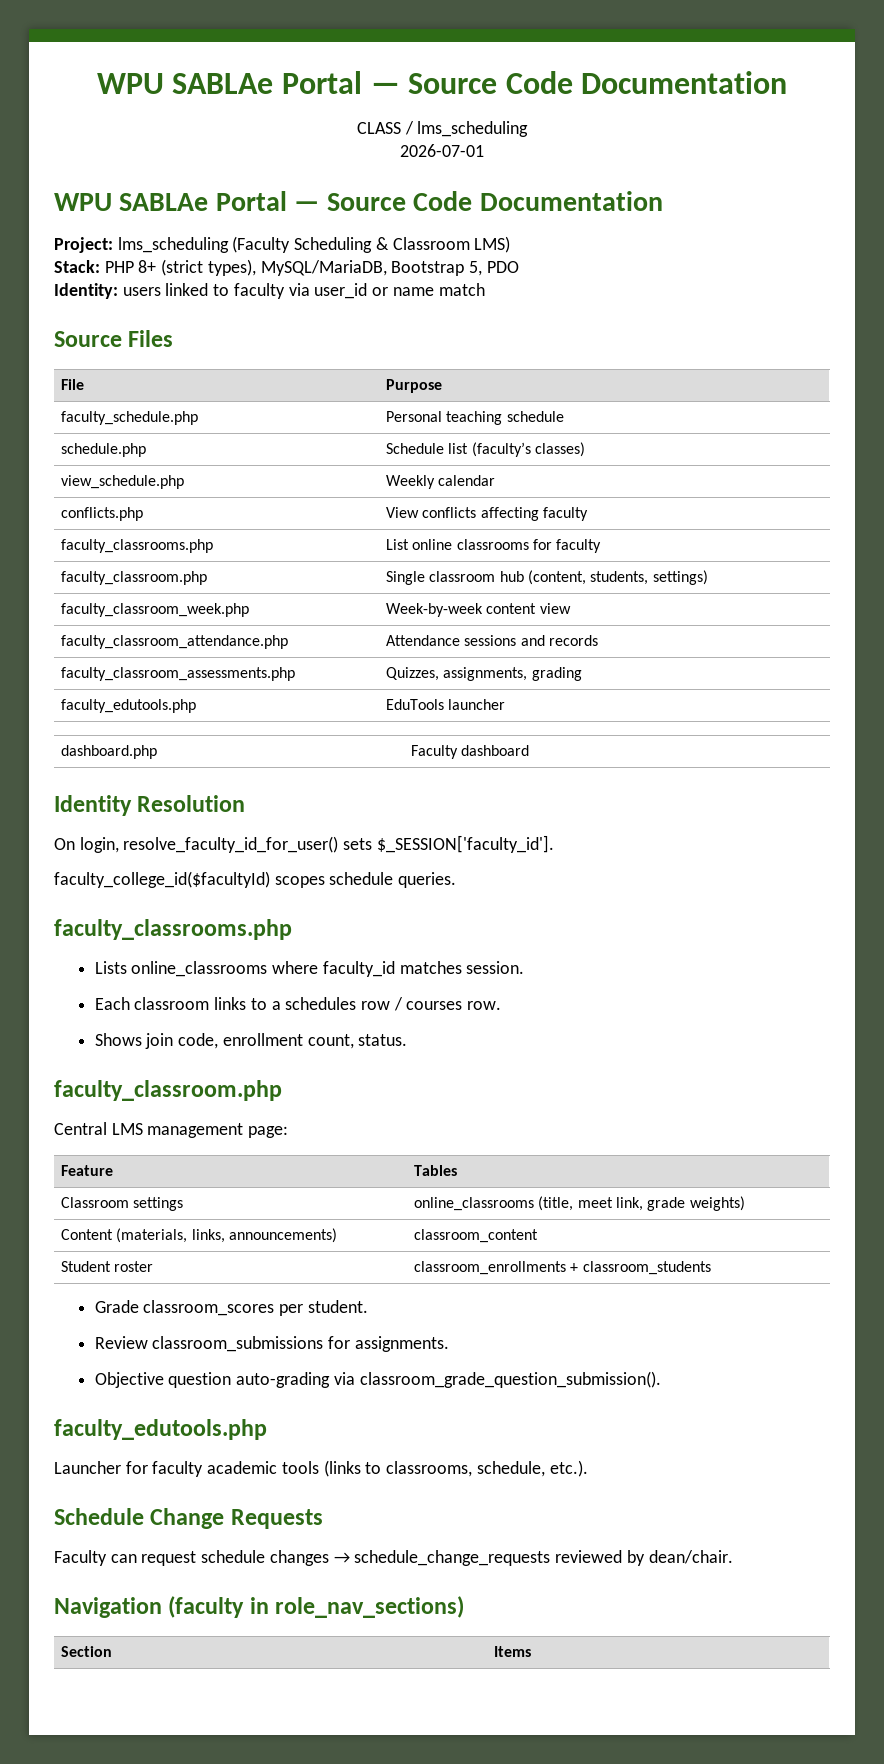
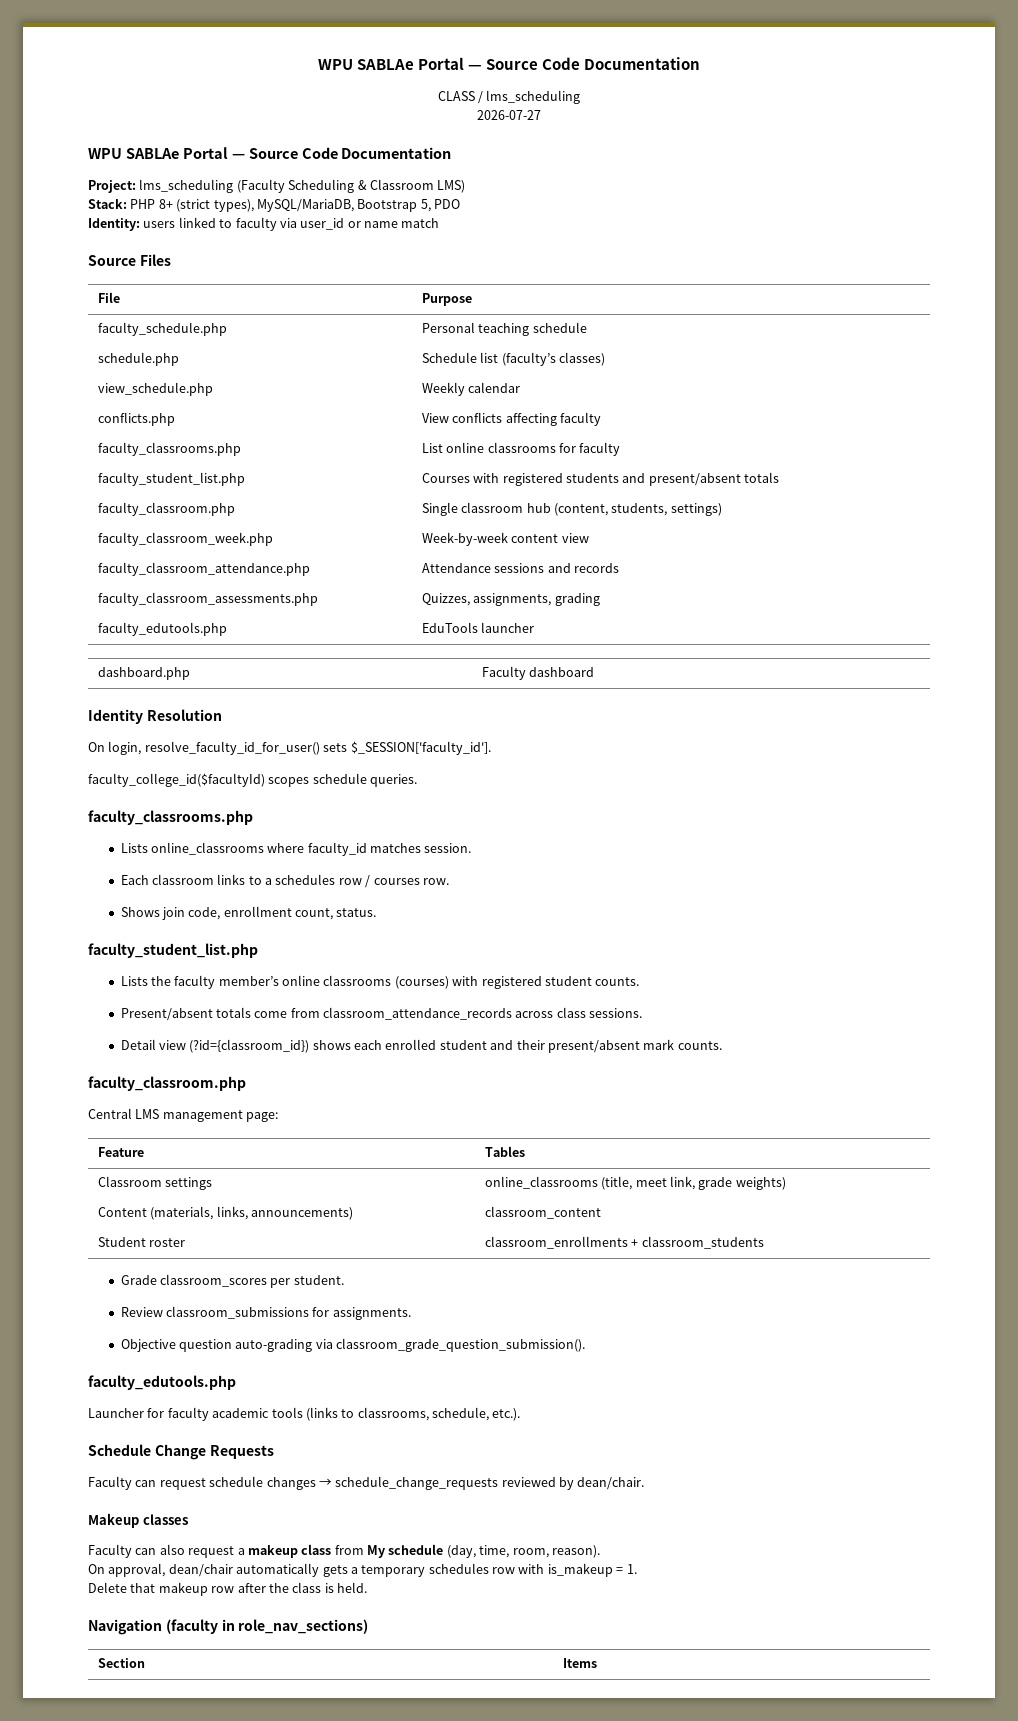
[400,144,484,157] 2026-07-01 -> [477,110,541,120] 2026-07-27
(602, 546) none -> [97,472,245,486] [421,472,780,486] // faculty_student_list.php | Courses with registered students and present/absent totals
(408, 1040) none -> [88,943,258,958] [120,975,640,989] [120,1007,643,1021] [120,1039,722,1053] // faculty_student_list.php // Lists the faculty member’s online classrooms (courses) with registered student counts. // Present/absent totals come from classroom_attendance_records across class sessions. // Detail view (?id={classroom_id}) shows each enrolled student and their present/absent mark counts.
(733, 1557) none -> [88,1513,188,1528] [88,1544,600,1558] [88,1563,637,1577] [88,1582,367,1596] // Makeup classes // Faculty can also request a makeup class from My schedule (day, time, room, reason). // On approval, dean/chair automatically gets a temporary schedules row with is_makeup = 1. // Delete that makeup row after the class is held.

